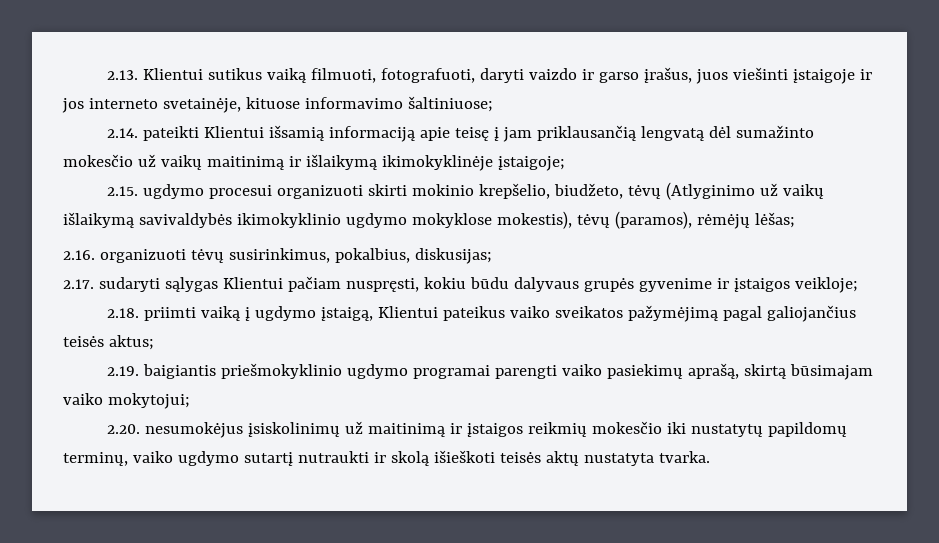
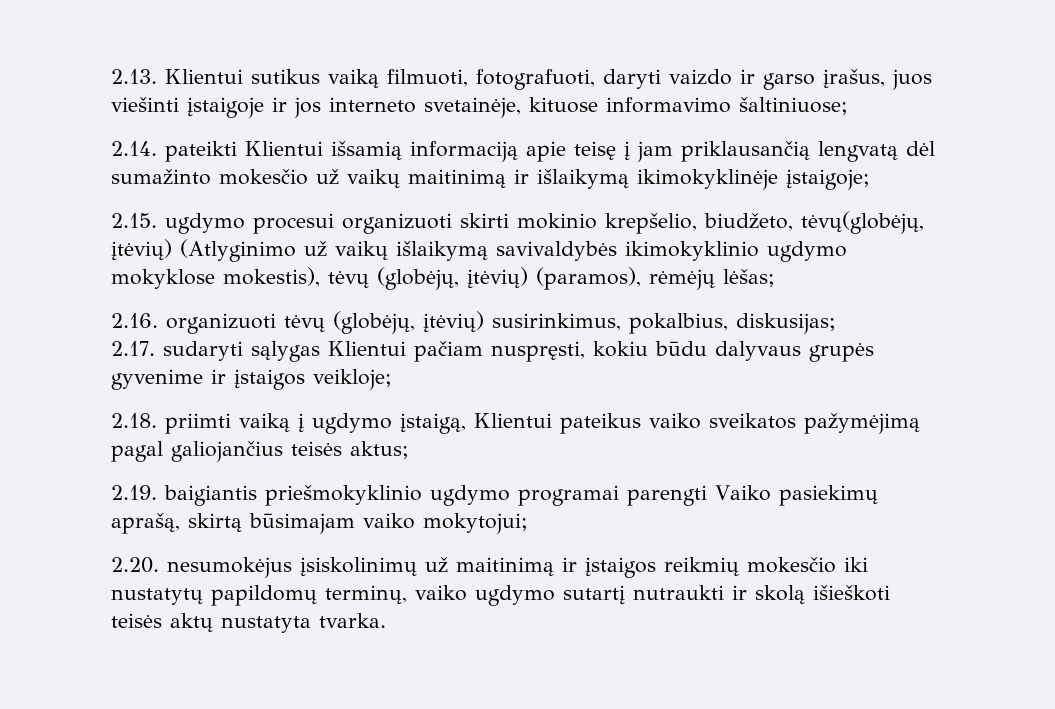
[628,185,662,199] tėvų -> [801,211,924,234] [111,239,172,261] tėvų(globėjų, įtėvių)
(610, 221) none -> [377,267,528,290] (globėjų, įtėvių)
(224, 256) none -> [333,311,484,334] (globėjų, įtėvių)
[562,364,603,376] vaiko -> [715,485,771,501] Vaiko

